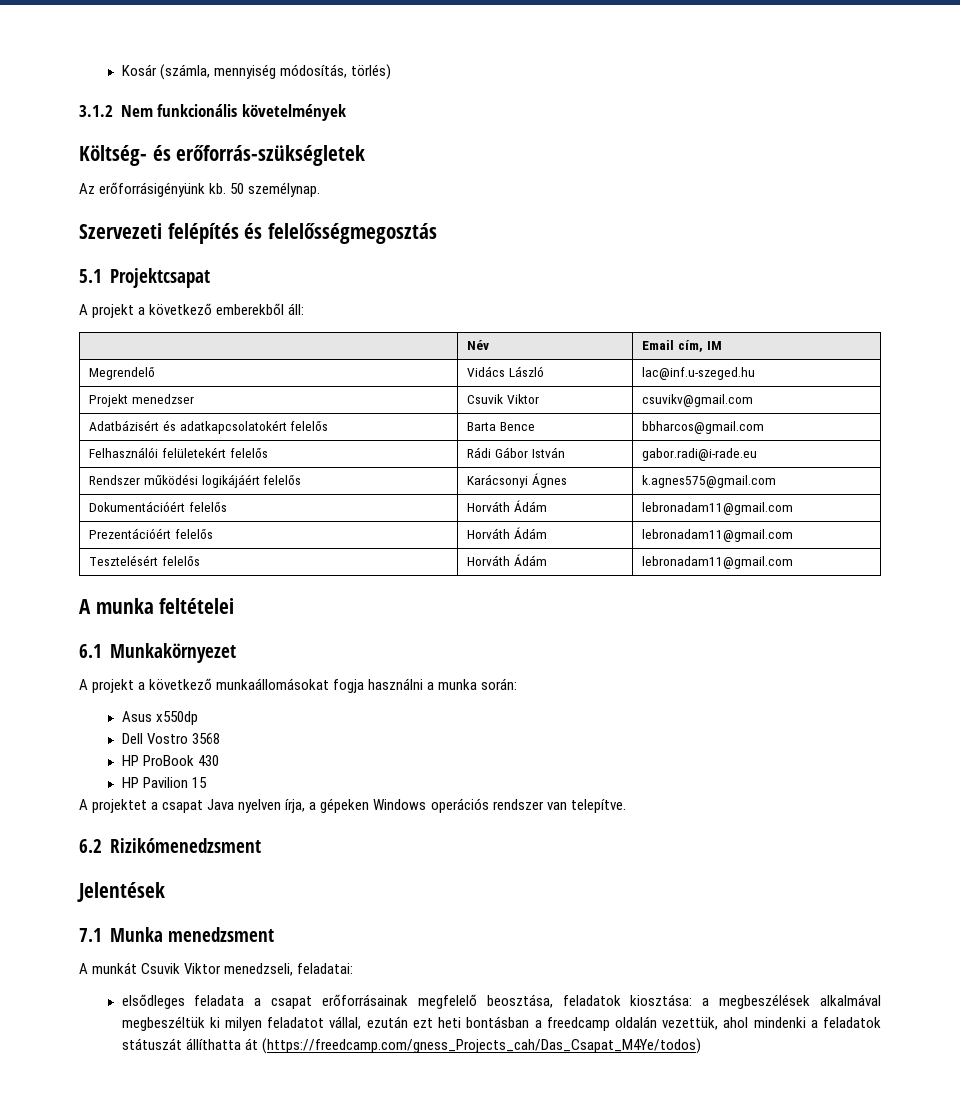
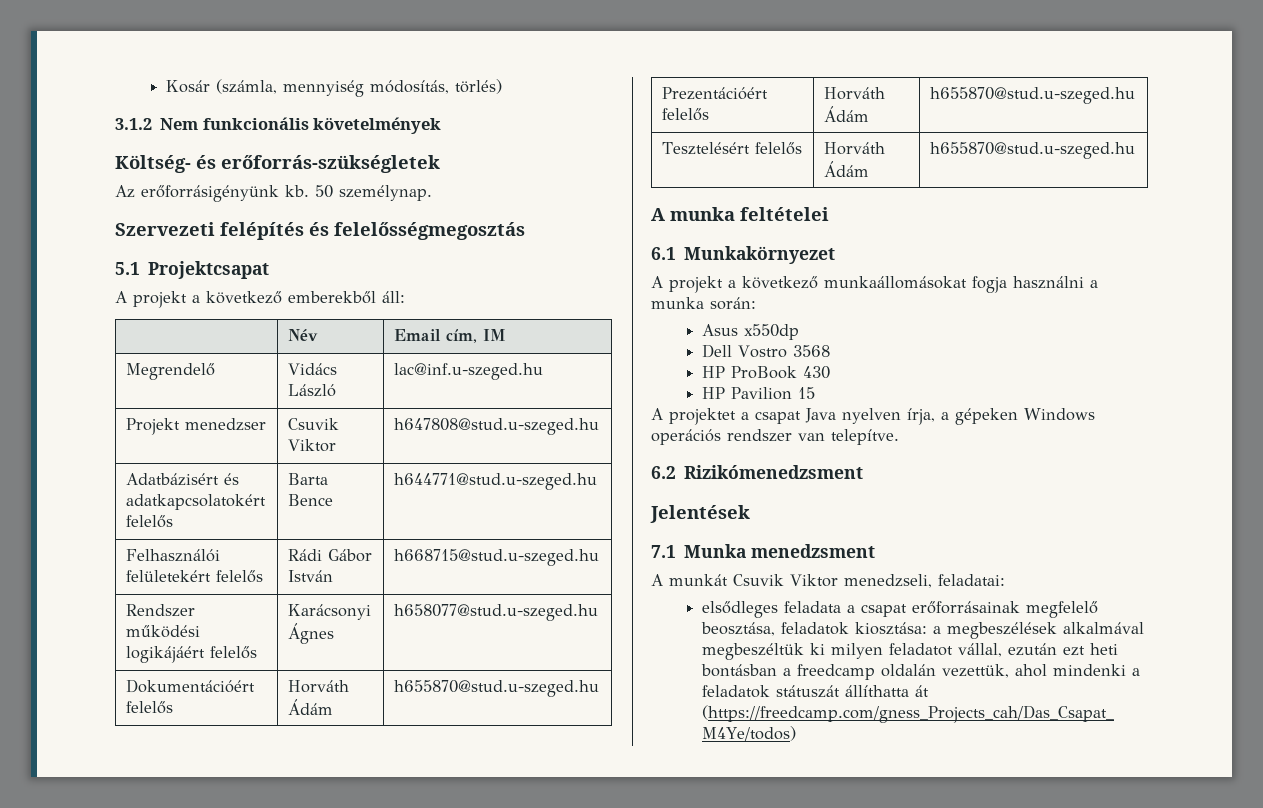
[642,394,754,407] csuvikv@gmail.com -> [393,418,599,435] h647808@stud.u-szeged.hu
[642,421,765,434] bbharcos@gmail.com -> [393,473,597,490] h644771@stud.u-szeged.hu
[642,448,758,461] gabor.radi@i-rade.eu -> [393,549,599,566] h668715@stud.u-szeged.hu
[642,475,777,488] k.agnes575@gmail.com -> [393,604,598,621] h658077@stud.u-szeged.hu
[642,502,794,515] lebronadam11@gmail.com -> [393,680,599,697] h655870@stud.u-szeged.hu
[642,529,794,542] lebronadam11@gmail.com -> [929,87,1135,104] h655870@stud.u-szeged.hu
[642,556,794,569] lebronadam11@gmail.com -> [929,142,1135,159] h655870@stud.u-szeged.hu

